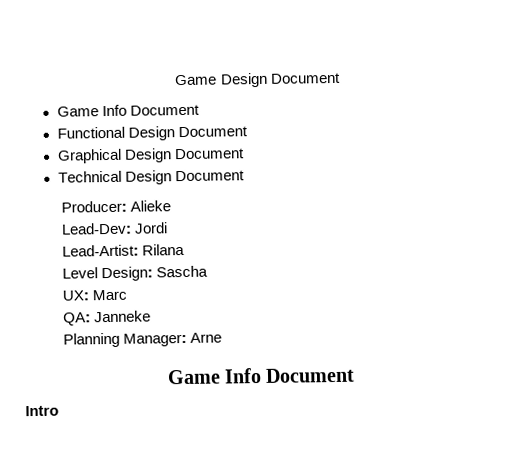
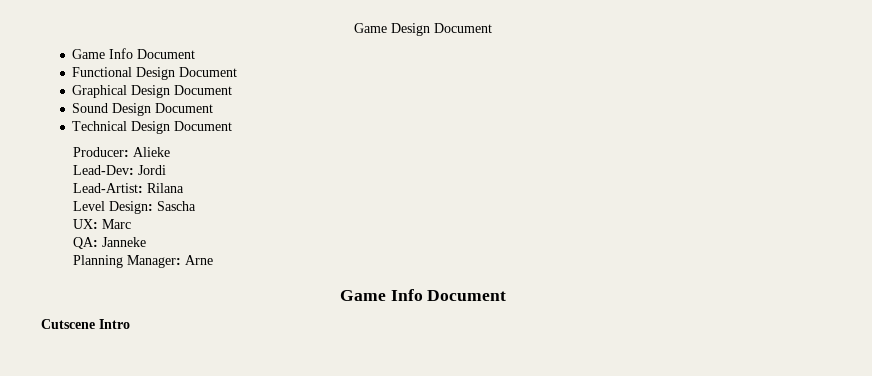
(245, 154) none -> [72,103,214,116] // Sound Design Document
(356, 375) none -> [41,319,95,329] Cutscene

